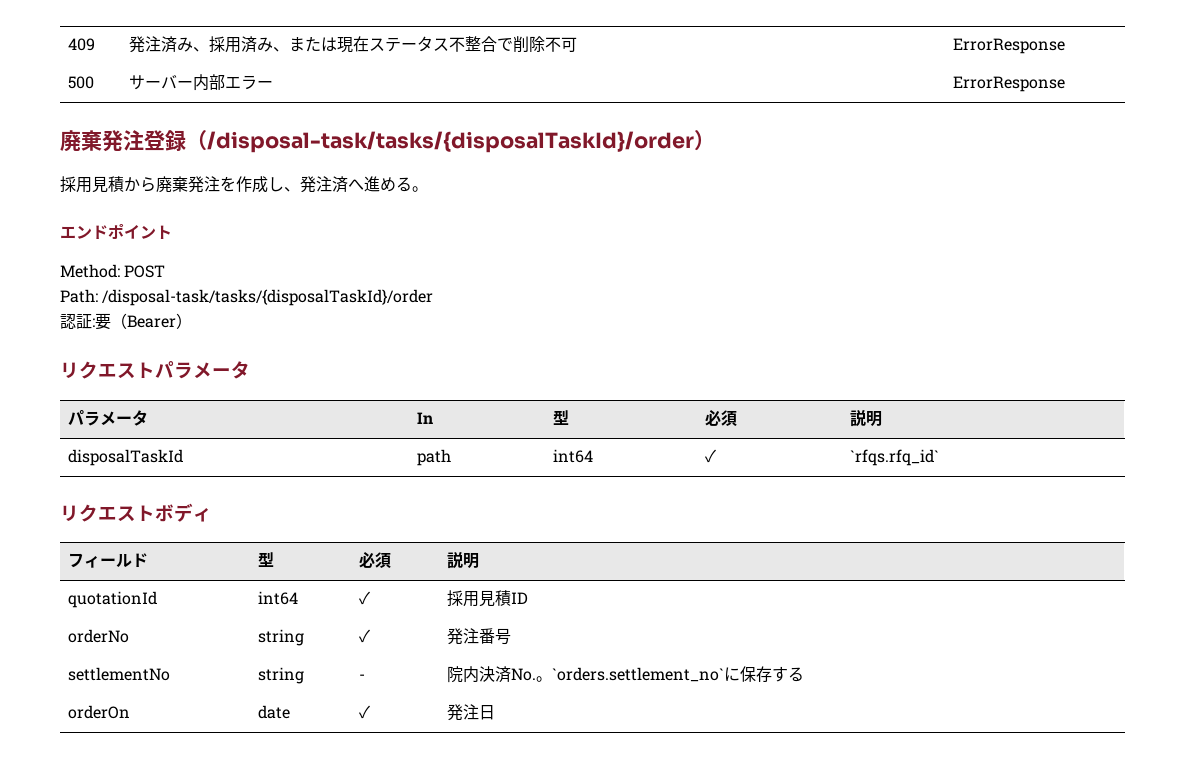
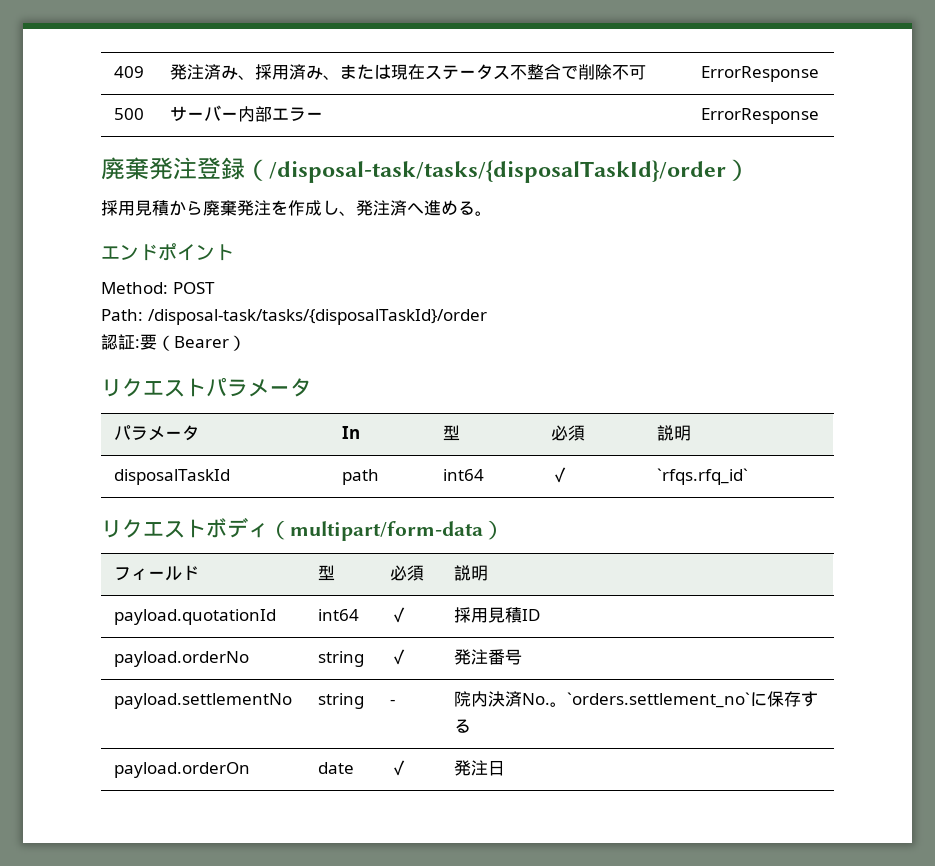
(212, 515) none -> [269,520,504,541] （multipart/form-data）
[68,591,158,608] quotationId -> [113,609,276,625] payload.quotationId
[68,629,130,643] orderNo -> [113,651,249,667] payload.orderNo
[68,667,171,681] settlementNo -> [113,693,292,709] payload.settlementNo
[68,705,131,719] orderOn -> [113,762,250,778] payload.orderOn

